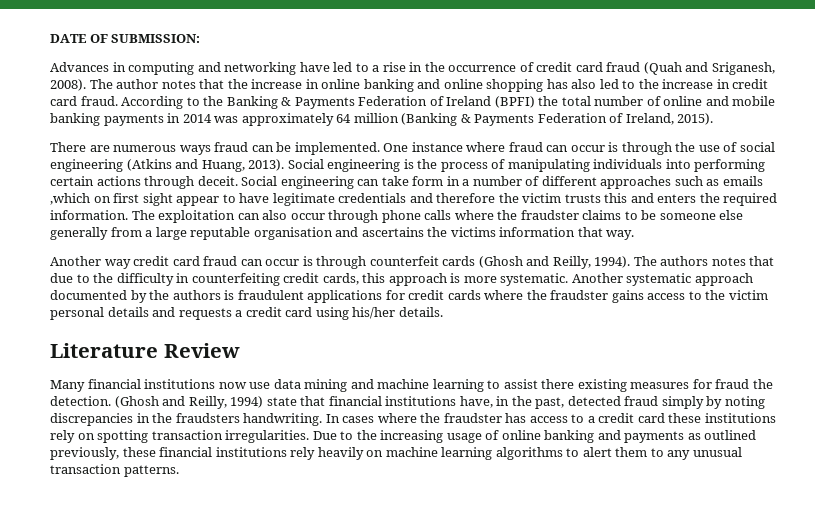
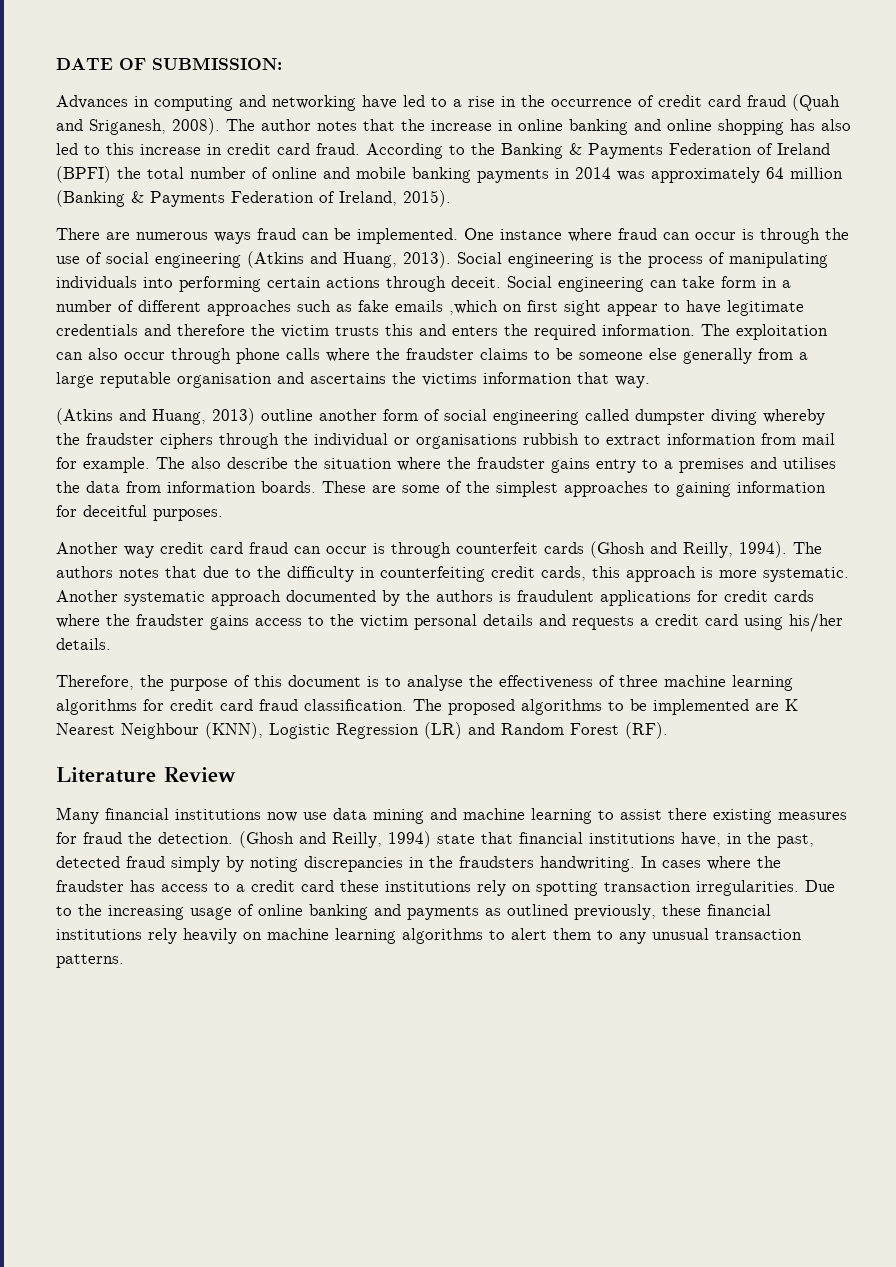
[638,79,659,89] the -> [106,143,134,155] this
(720, 182) none -> [358,300,389,312] fake
(635, 235) none -> [56,408,825,425] [56,433,835,449] [56,457,836,473] [56,481,826,497] [56,505,223,521] // (Atkins and Huang, 2013) outline another form of social engineering called dumpster diving whereby the fraudster ciphers through the individual or organisations rubbish to extract information from mail for example. The also describe the situation where the fraudster gains entry to a premises and utilises the data from information boards. These are some of the simplest approaches to gaining information for deceitful purposes.
(443, 312) none -> [56,675,793,691] [56,699,798,715] [56,722,668,739] // Therefore, the purpose of this document is to analyse the effectiveness of three machine learning algorithms for credit card fraud classification. The proposed algorithms to be implemented are K Nearest Neighbour (KNN), Logistic Regression (LR) and Random Forest (RF).

